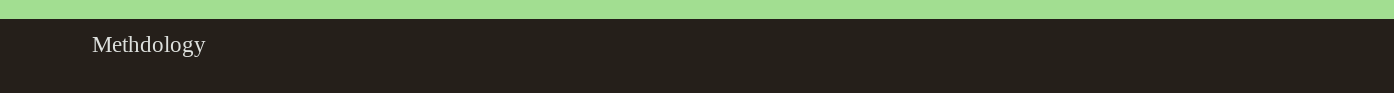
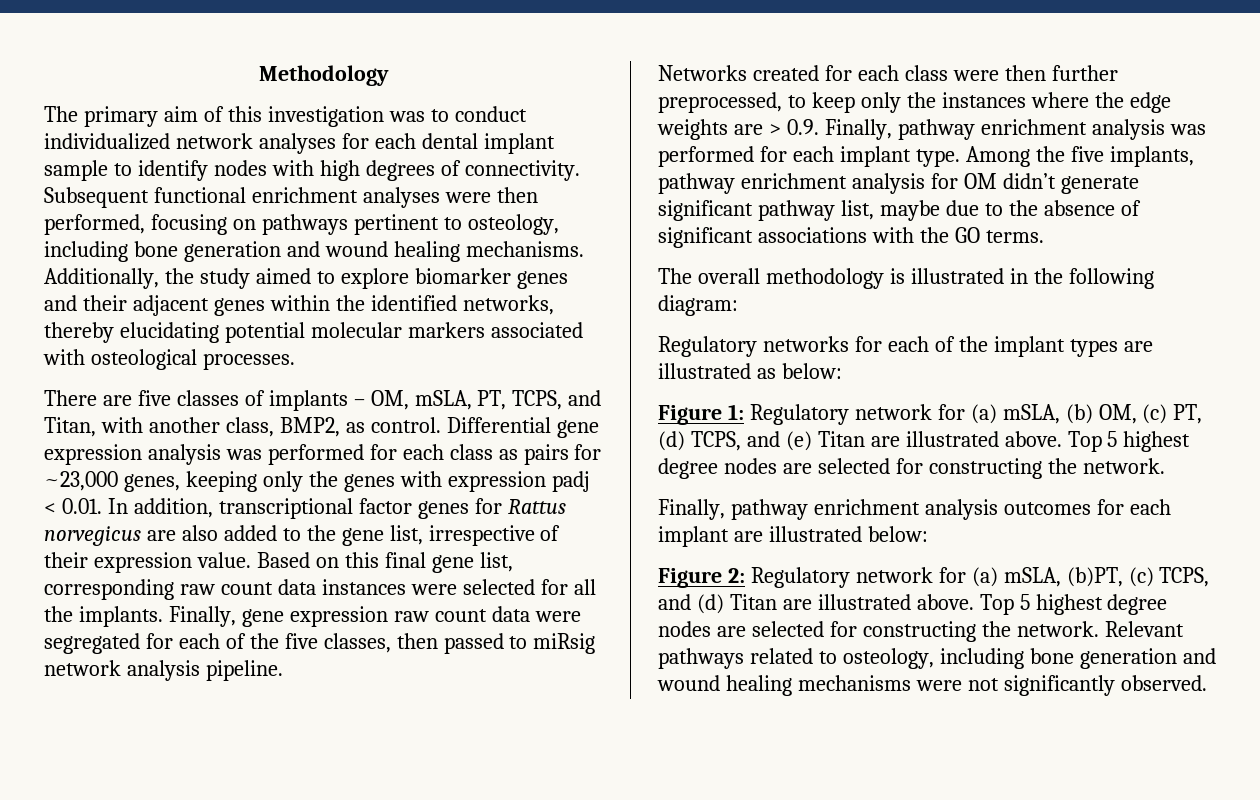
[92,36,206,57] Methdology -> [258,65,389,86] [44,106,527,127] [44,133,555,154] [44,160,580,181] [44,187,538,208] [44,214,559,235] [44,241,584,262] [44,268,568,289] [44,295,554,316] [44,322,583,343] [43,349,295,370] [44,390,602,411] [44,417,599,438] [44,444,602,465] [44,471,590,492] [44,498,566,519] [44,525,561,546] [44,552,513,573] [44,579,596,600] [44,606,581,627] [44,633,596,654] [44,660,283,681] [658,65,1118,81] [658,92,1171,113] [657,119,1206,140] [658,146,1194,167] [658,173,1139,194] [658,200,1141,221] [658,227,1044,248] [658,268,1154,289] [658,295,738,316] [658,336,1153,357] [658,363,842,379] [658,404,1203,425] [658,431,1191,452] [658,458,1165,479] [658,499,1171,520] [658,526,928,547] [658,567,1210,588] [658,594,1168,615] [658,621,1184,642] [658,648,1216,669] [657,675,1207,696] Methodology // The primary aim of this investigation was to conduct individualized network analyses for each dental implant sample to identify nodes with high degrees of connectivity. Subsequent functional enrichment analyses were then performed, focusing on pathways pertinent to osteology, including bone generation and wound healing mechanisms. Additionally, the study aimed to explore biomarker genes and their adjacent genes within the identified networks, thereby elucidating potential molecular markers associated with osteological processes. // There are five classes of implants – OM, mSLA, PT, TCPS, and Titan, with another class, BMP2, as control. Differential gene expression analysis was performed for each class as pairs for ~23,000 genes, keeping only the genes with expression padj < 0.01. In addition, transcriptional factor genes for Rattus norvegicus are also added to the gene list, irrespective of their expression value. Based on this final gene list, corresponding raw count data instances were selected for all the implants. Finally, gene expression raw count data were segregated for each of the five classes, then passed to miRsig network analysis pipeline. // Networks created for each class were then further preprocessed, to keep only the instances where the edge weights are > 0.9. Finally, pathway enrichment analysis was performed for each implant type. Among the five implants, pathway enrichment analysis for OM didn’t generate significant pathway list, maybe due to the absence of significant associations with the GO terms. // The overall methodology is illustrated in the following diagram: // Regulatory networks for each of the implant types are illustrated as below: // Figure 1: Regulatory network for (a) mSLA, (b) OM, (c) PT, (d) TCPS, and (e) Titan are illustrated above. Top 5 highest degree nodes are selected for constructing the network. // Finally, pathway enrichment analysis outcomes for each implant are illustrated below: // Figure 2: Regulatory network for (a) mSLA, (b)PT, (c) TCPS, and (d) Titan are illustrated above. Top 5 highest degree nodes are selected for constructing the network. Relevant pathways related to osteology, including bone generation and wound healing mechanisms were not significantly observed.

